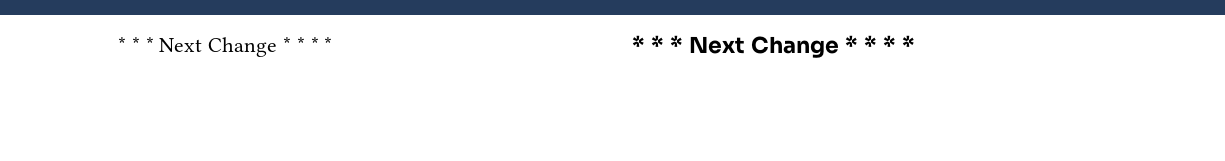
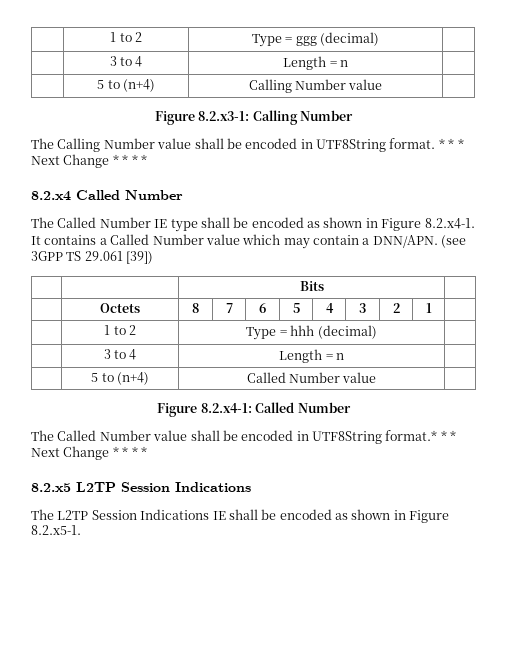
(118, 44) none -> [110,32,142,42] [251,32,380,47] [109,56,143,67] [283,56,348,70] [97,79,155,92] [248,79,383,93] [154,110,354,125] [31,138,436,152] | 1 to 2 | Type = ggg (decimal) | // | 3 to 4 | Length = n | // | 5 to (n+4) | Calling Number value | // Figure 8.2.x3-1: Calling Number // The Calling Number value shall be encoded in UTF8String format.
[632,35,915,58] * * * Next Change * * * * -> [31,190,183,201] [31,217,475,232] [31,234,467,249] [31,251,154,264] [299,281,324,291] [100,303,140,313] [192,303,199,313] [225,303,233,313] [259,303,266,313] [292,303,300,313] [325,303,334,313] [359,303,366,313] [392,303,400,313] [425,303,432,313] [104,325,136,335] [246,325,377,340] [103,349,137,360] [279,349,344,363] [91,372,149,385] [246,372,377,383] [157,402,351,417] [31,430,457,444] [31,446,147,460] [31,482,251,492] [31,509,450,523] [31,525,81,535] 8.2.x4 Called Number // The Called Number IE type shall be encoded as shown in Figure 8.2.x4-1. It contains a Called Number value which may contain a DNN/APN. (see 3GPP TS 29.061 [39]) // | | Bits | // | Octets | 8 | 7 | 6 | 5 | 4 | 3 | 2 | 1 | // | 1 to 2 | Type = hhh (decimal) | // | 3 to 4 | Length = n | // | 5 to (n+4) | Called Number value | // Figure 8.2.x4-1: Called Number // The Called Number value shall be encoded in UTF8String format.* * * Next Change * * * * // 8.2.x5 L2TP Session Indications // The L2TP Session Indications IE shall be encoded as shown in Figure 8.2.x5-1.

